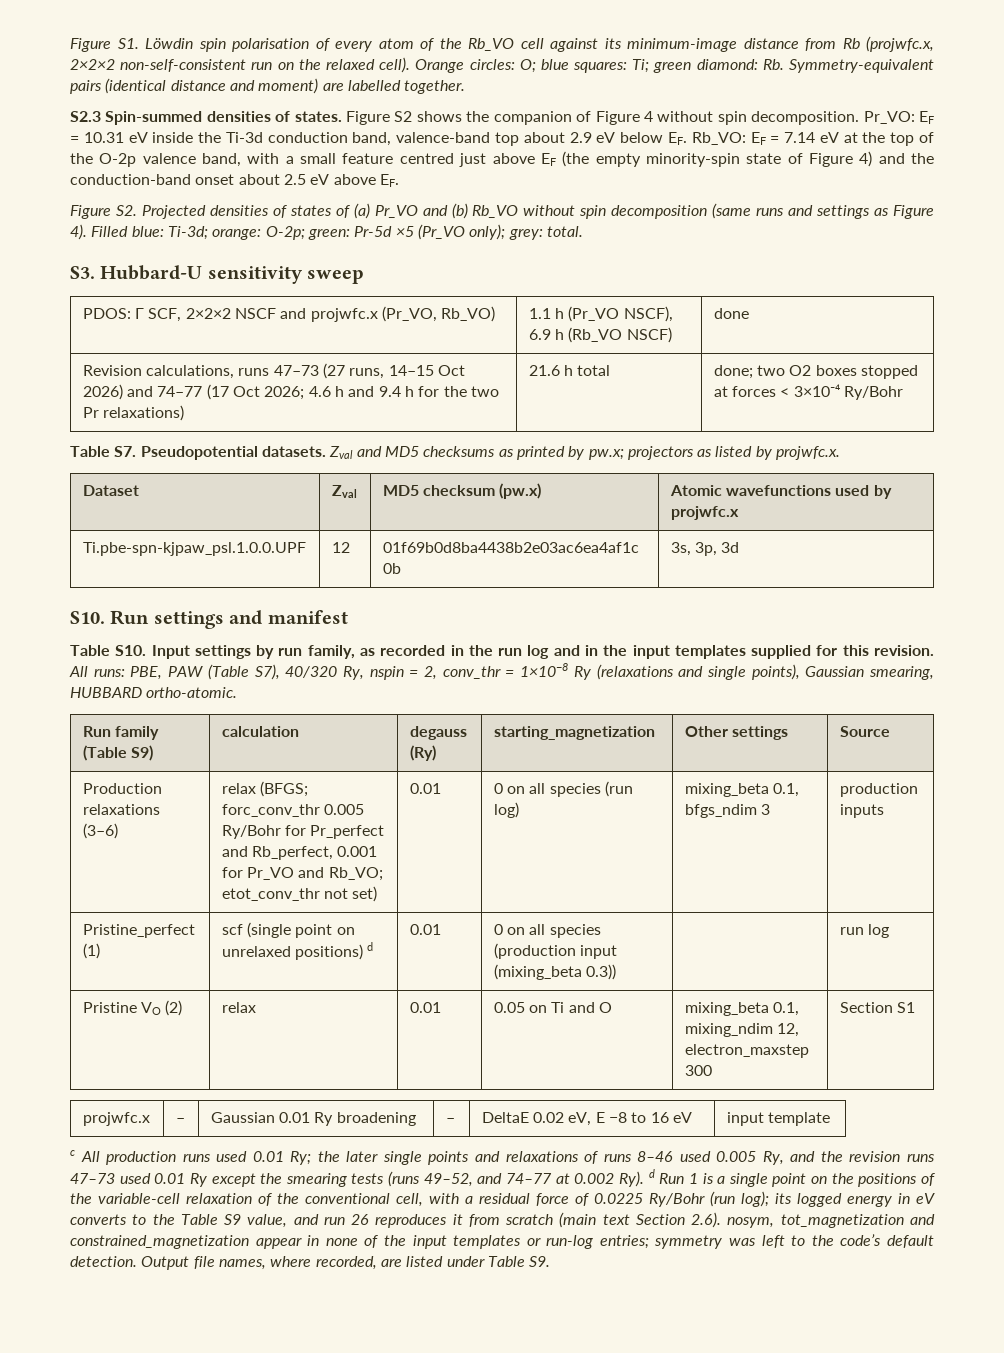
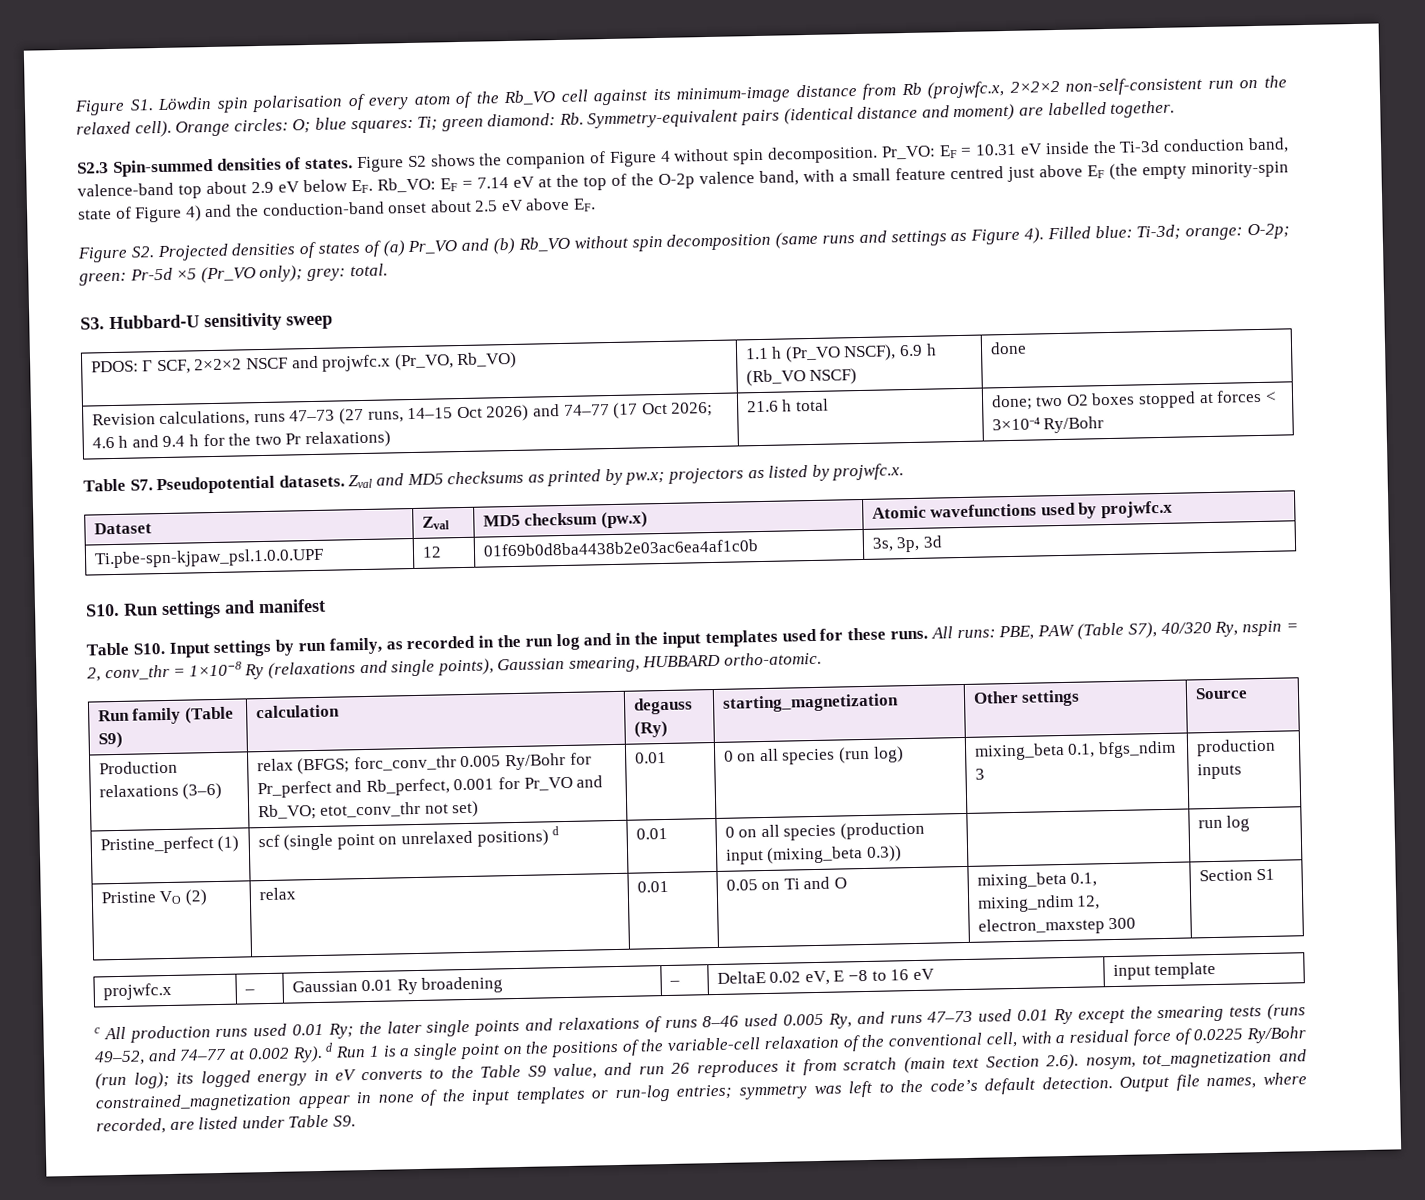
[751,645,935,659] supplied for this revision. -> [781,627,928,642] used for these runs.
[820,1151,901,1162] the revision -> (885, 1018) none

